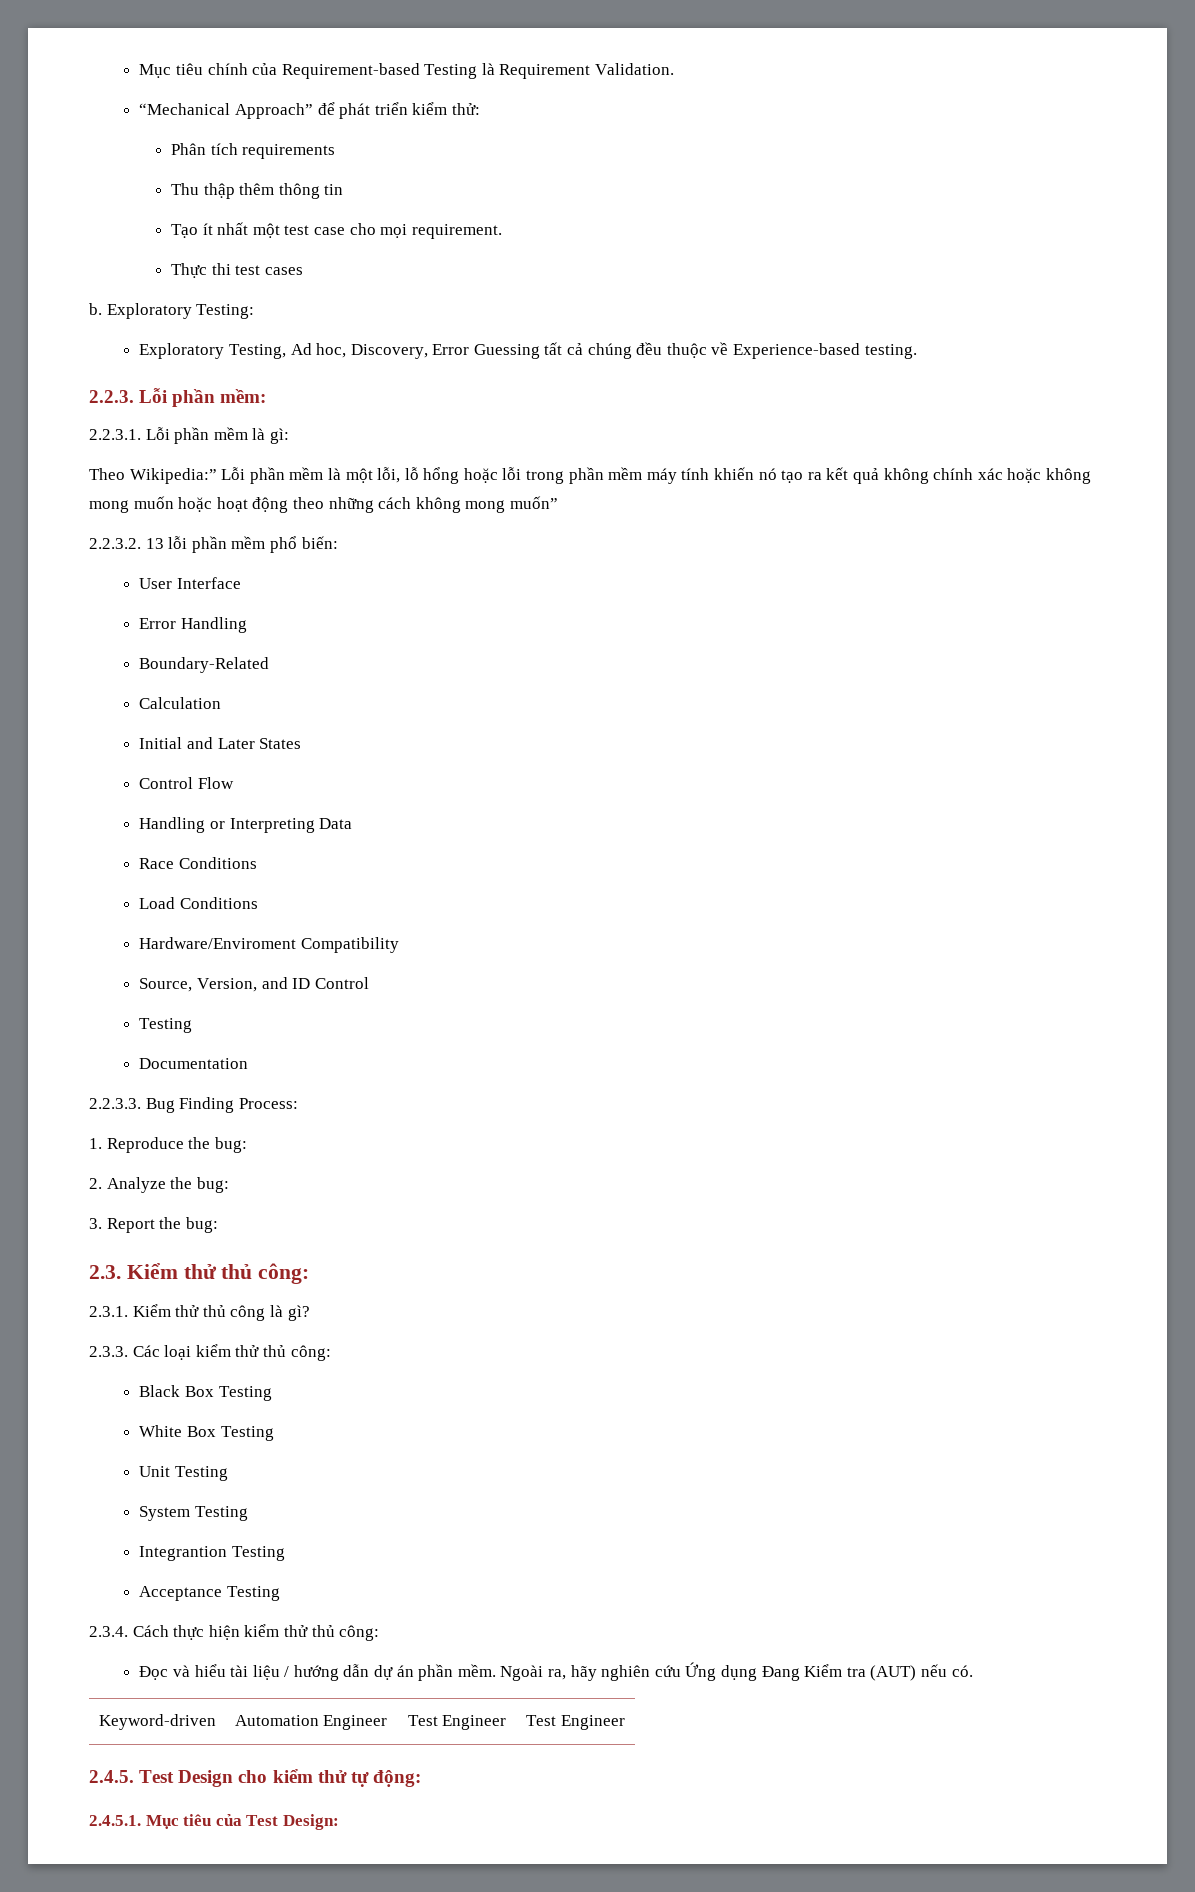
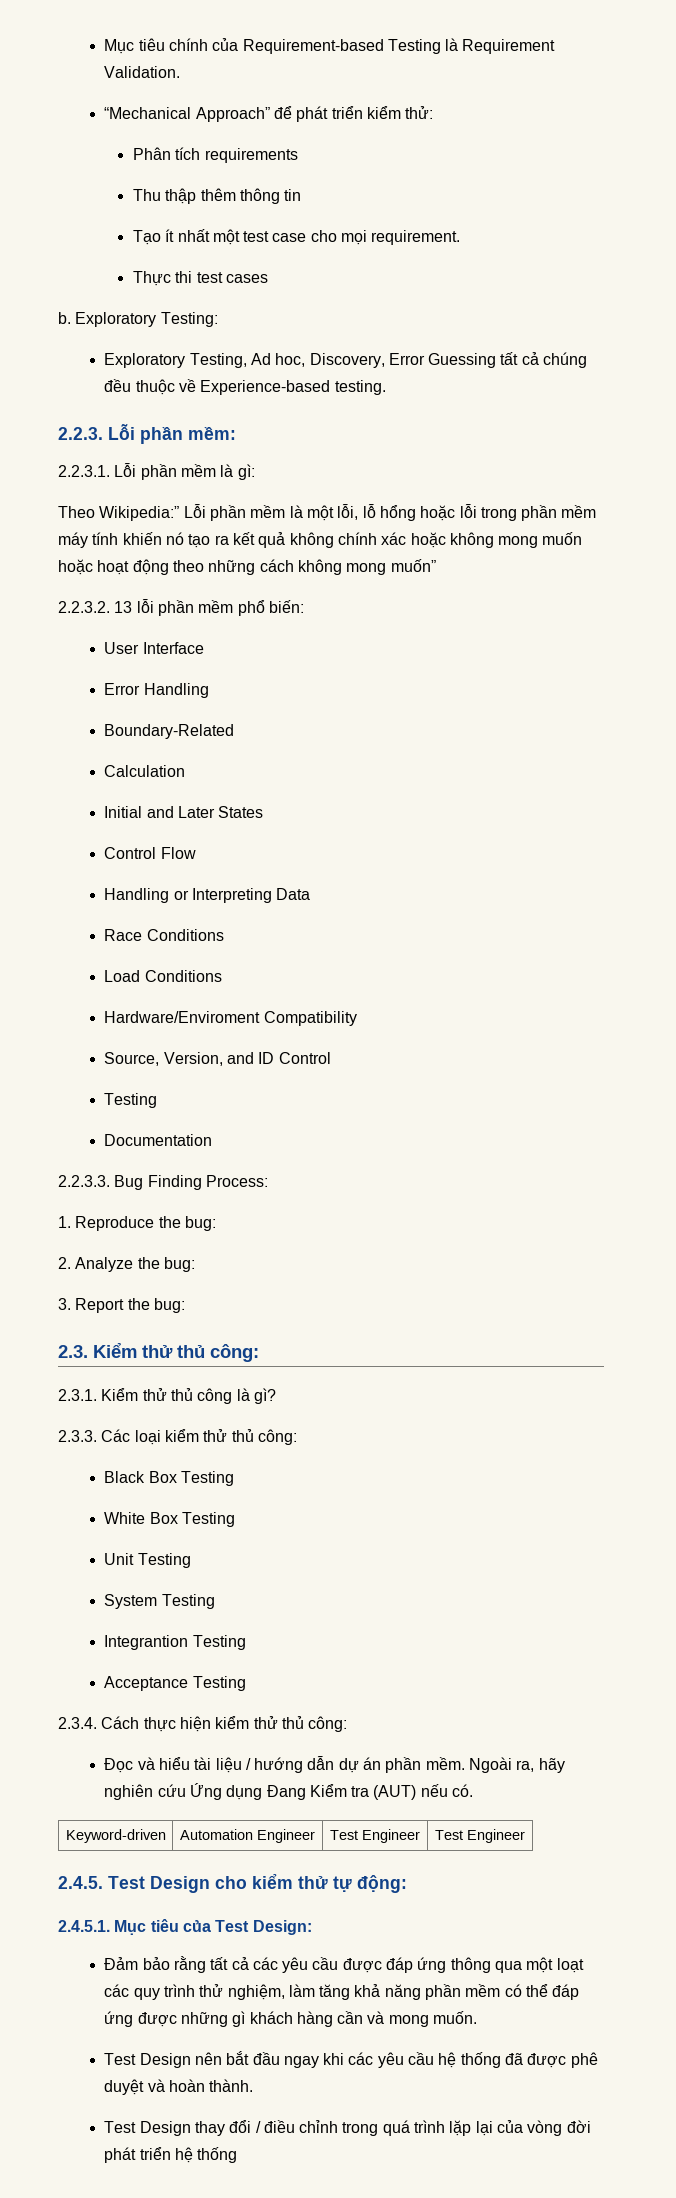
(339, 1822) none -> [104,1956,584,1973] [104,1984,580,2000] [104,2011,478,2027] [104,2051,598,2068] [104,2079,254,2095] [104,2120,591,2136] [104,2147,238,2163] // Đảm bảo rằng tất cả các yêu cầu được đáp ứng thông qua một loạt các quy trình thử nghiệm, làm tăng khả năng phần mềm có thể đáp ứng được những gì khách hàng cần và mong muốn. // Test Design nên bắt đầu ngay khi các yêu cầu hệ thống đã được phê duyệt và hoàn thành. // Test Design thay đổi / điều chỉnh trong quá trình lặp lại của vòng đời phát triển hệ thống

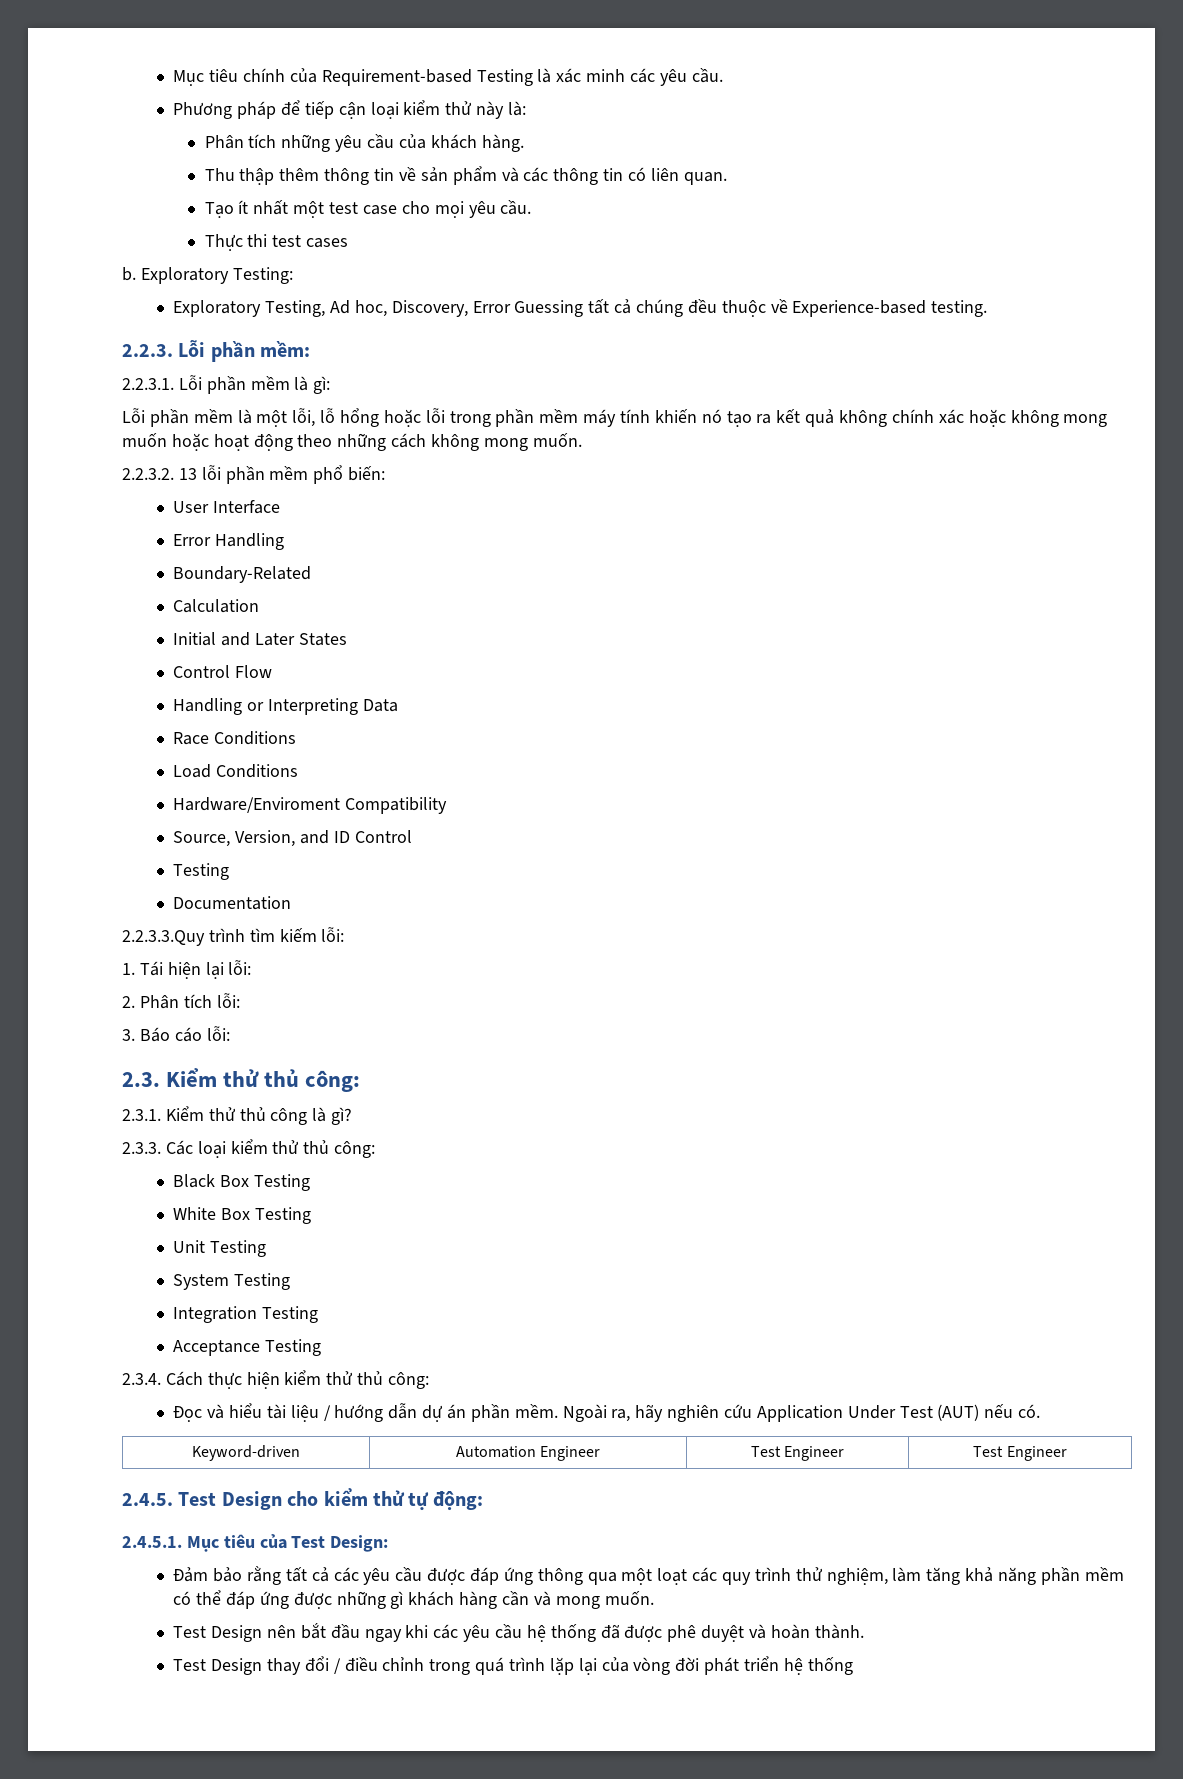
[462,39,556,54] [104,66,181,78] [104,106,434,122] [132,147,298,163] Requirement Validation. // “Mechanical Approach” để phát triển kiểm thử: // Phân tích requirements -> [556,68,723,86] [173,100,526,119] [204,134,524,152] xác minh các yêu cầu. // Phương pháp để tiếp cận loại kiểm thử này là: // Phân tích những yêu cầu của khách hàng.
(302, 195) none -> [398,166,727,185] về sản phẩm và các thông tin có liên quan.
[371,230,461,245] requirement. -> [468,200,532,218] yêu cầu.
[58,506,180,521] Theo Wikipedia:” -> (331, 385) none
[390,559,436,572] muốn” -> [532,433,582,447] muốn.
[58,1175,268,1190] [58,1216,216,1231] [58,1257,195,1272] [58,1298,185,1313] 2.2.3.3. Bug Finding Process: // 1. Reproduce the bug: // 2. Analyze the bug: // 3. Report the bug: -> [122,927,345,946] [122,960,252,979] [122,993,240,1009] [122,1026,230,1042] 2.2.3.3.Quy trình tìm kiếm lỗi: // 1. Tái hiện lại lỗi: // 2. Phân tích lỗi: // 3. Báo cáo lỗi:
[104,1635,189,1650] Integrantion -> [173,1306,258,1323] Integration
[189,1783,370,1800] Ứng dụng Đang Kiểm tra -> [756,1405,933,1422] Application Under Test

